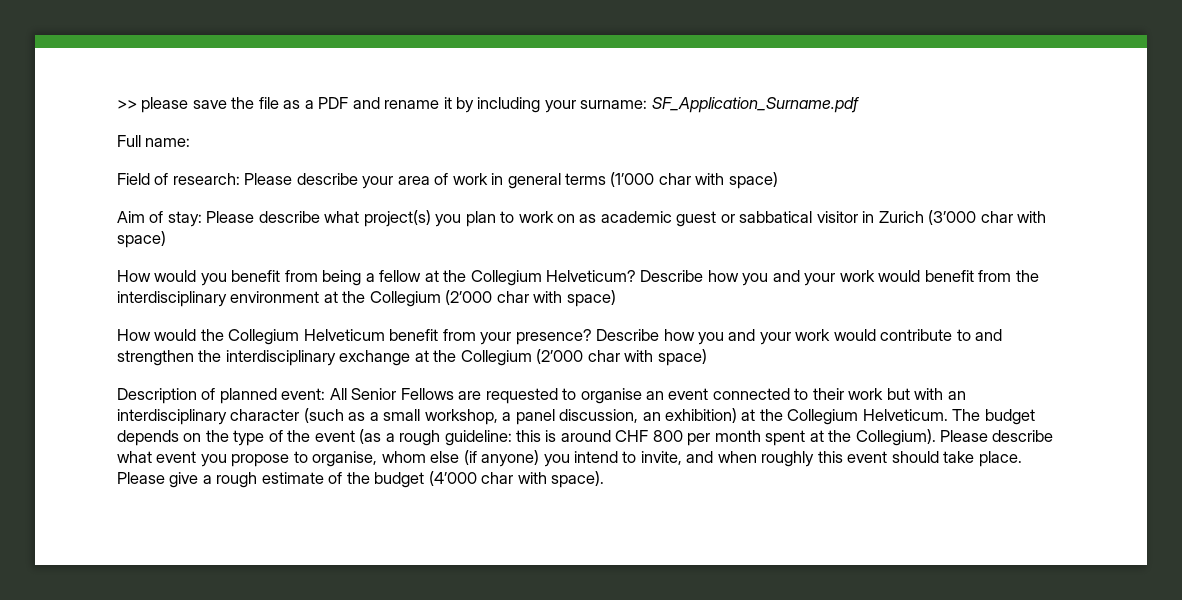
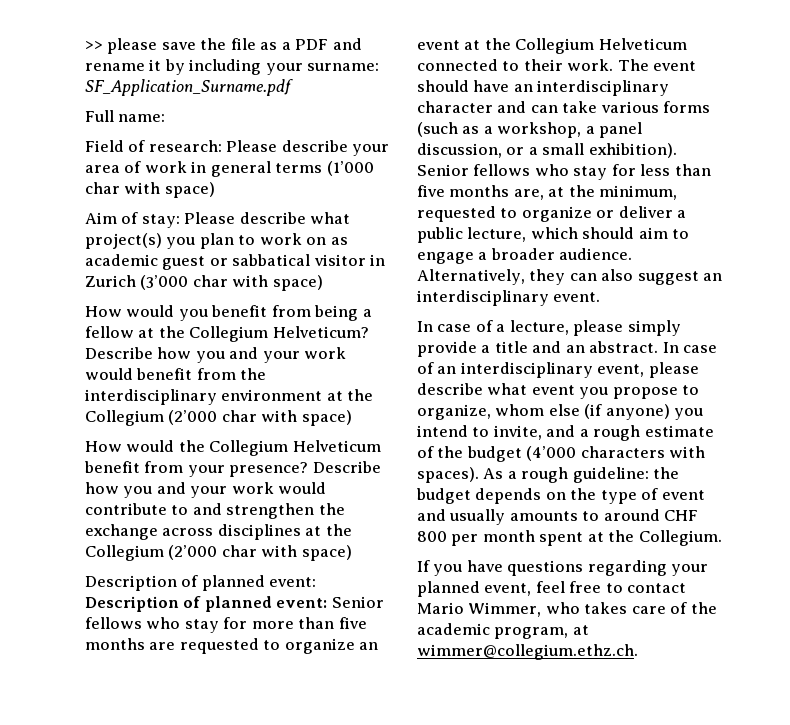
[225,350,411,366] interdisciplinary exchange -> [85,524,301,540] exchange across disciplines
[329,388,454,400] All Senior Fellows -> [85,596,384,612] [85,617,367,633] [85,638,145,650] Description of planned event: Senior fellows who stay for more than five months
[580,388,642,404] organise -> [284,638,355,654] organize
[712,388,966,400] [117,409,300,425] connected to their work but with an interdisciplinary character -> [464,38,687,54] [417,59,697,71] [417,80,670,96] [417,101,711,113] at the Collegium Helveticum connected to their work. The event should have an interdisciplinary character and can take various forms
[383,409,421,421] small -> (493, 130) none
[642,408,1035,425] [117,429,989,446] an exhibition) at the Collegium Helveticum. The budget depends on the type of the event (as a rough guideline: this is around CHF 800 per month spent at the Collegium). Please -> [506,143,677,158] [417,164,711,180] [417,185,678,200] [417,206,687,222] [417,227,690,243] [417,248,633,264] [417,269,723,285] [417,290,601,306] [417,320,681,336] [417,341,718,357] [417,362,699,378] or a small exhibition). Senior fellows who stay for less than five months are, at the minimum, requested to organize or deliver a public lecture, which should aim to engage a broader audience. Alternatively, they can also suggest an interdisciplinary event. // In case of a lecture, please simply provide a title and an abstract. In case of an interdisciplinary event, please
[312,451,378,467] organise, -> [417,404,491,420] organize,
[717,451,1022,467] [117,472,199,488] when roughly this event should take place. Please give -> (576, 431) none
[481,471,605,488] char with space). -> [580,446,706,458] [417,467,680,483] [416,488,705,504] [417,509,699,525] [417,530,722,546] [417,560,709,576] [417,581,687,597] [417,602,717,617] [417,623,589,639] [417,644,638,660] characters with spaces). As a rough guideline: the budget depends on the type of event and usually amounts to around CHF 800 per month spent at the Collegium. // If you have questions regarding your planned event, feel free to contact Mario Wimmer, who takes care of the academic program, at wimmer@collegium.ethz.ch.

